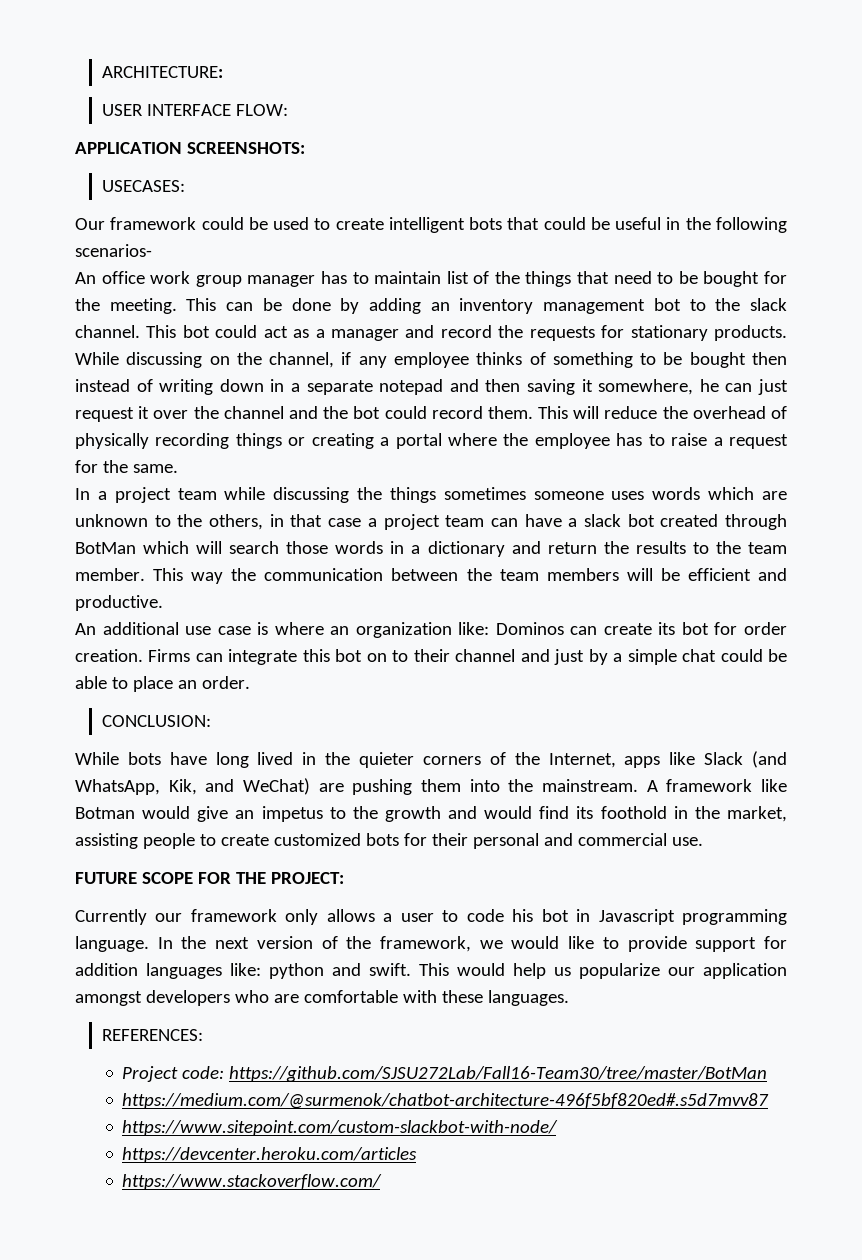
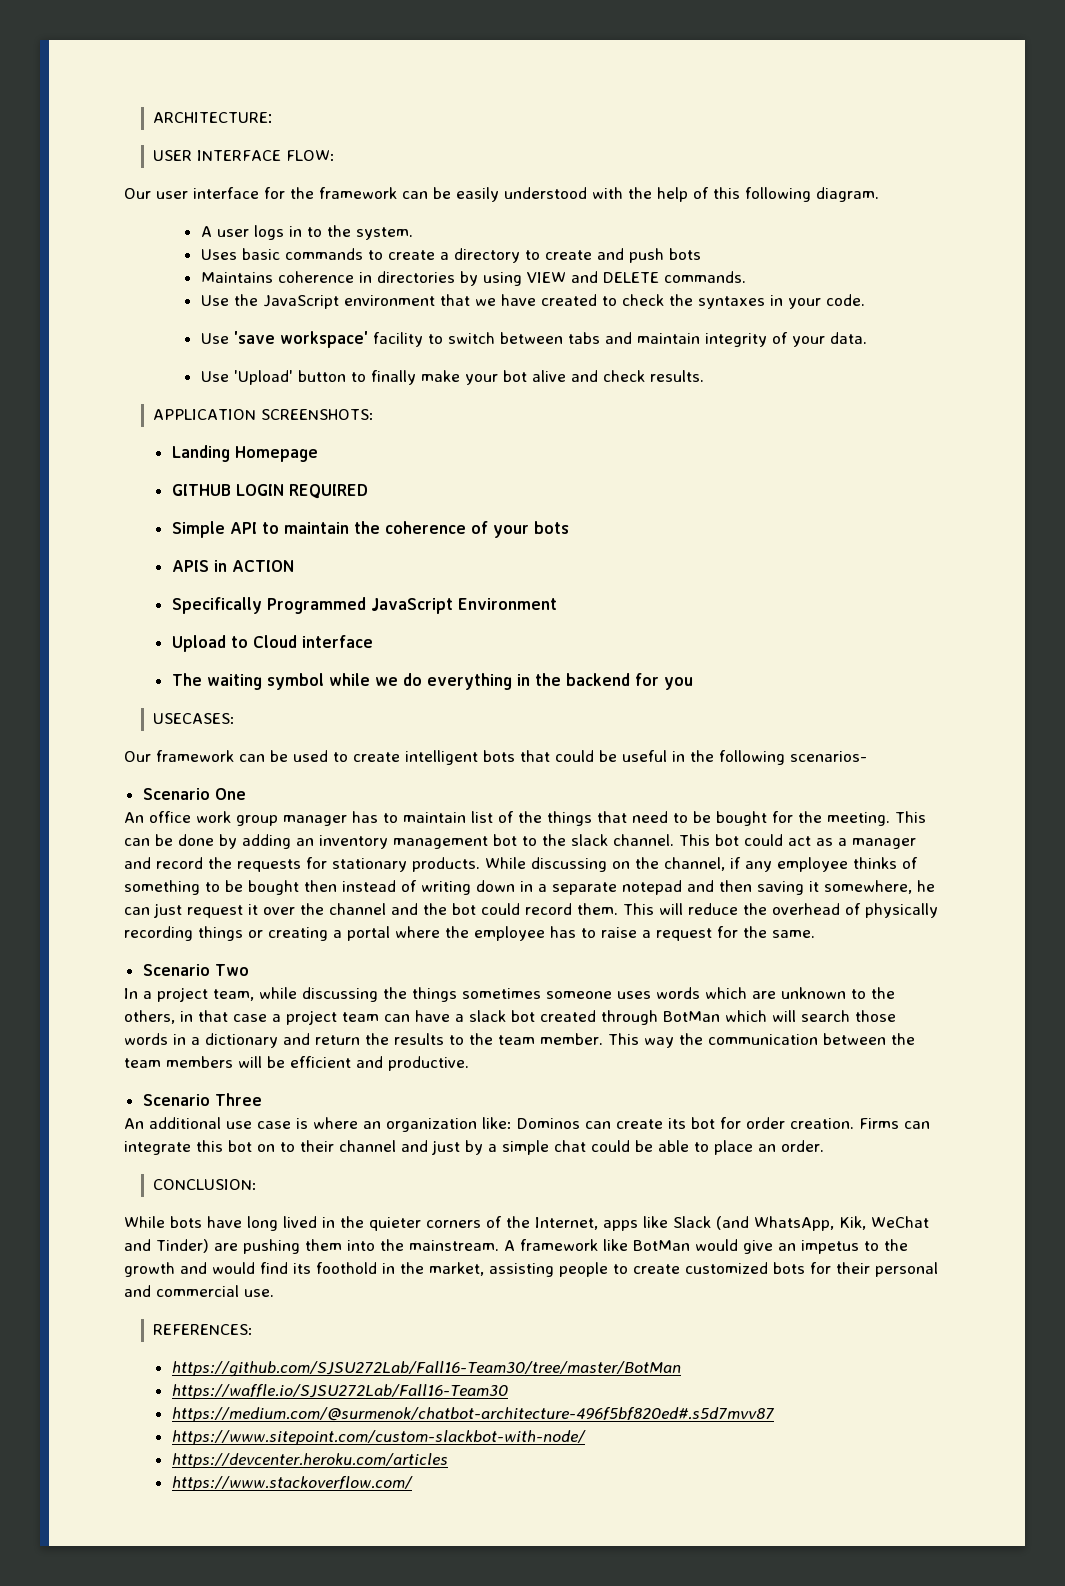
[75,142,305,154] APPLICATION SCREENSHOTS: -> [124,187,879,202] [200,225,413,240] [200,248,701,263] [200,271,746,286] [200,294,865,309] [200,331,867,348] [200,370,704,385] [152,409,374,420] [171,445,318,462] [171,484,368,499] [171,521,569,538] [171,560,294,572] [171,597,557,614] [171,635,373,652] [171,673,693,690] Our user interface for the framework can be easily understood with the help of this following diagram. // A user logs in to the system. // Uses basic commands to create a directory to create and push bots // Maintains coherence in directories by using VIEW and DELETE commands. // Use the JavaScript environment that we have created to check the syntaxes in your code. // Use 'save workspace' facility to switch between tabs and maintain integrity of your data. // Use 'Upload' button to finally make your bot alive and check results. // APPLICATION SCREENSHOTS: // Landing Homepage // GITHUB LOGIN REQUIRED // Simple API to maintain the coherence of your bots // APIS in ACTION // Specifically Programmed JavaScript Environment // Upload to Cloud interface // The waiting symbol while we do everything in the backend for you
[201,217,244,230] could -> [239,754,265,762] can
(152, 250) none -> [142,788,246,800] // Scenario One
(178, 468) none -> [142,964,249,976] // Scenario Two
[177,488,217,500] team -> [213,989,254,1001] team,
(163, 603) none -> [142,1093,262,1106] // Scenario Three
[205,778,310,795] and WeChat) -> [871,1216,929,1228] [124,1239,209,1253] WeChat and Tinder)
[75,807,135,819] Botman -> [633,1240,690,1251] BotMan
[75,872,344,884] [75,909,787,925] [75,936,787,952] [75,963,787,979] [75,990,569,1006] // FUTURE SCOPE FOR THE PROJECT: // Currently our framework only allows a user to code his bot in Javascript programming language. In the next version of the framework, we would like to provide support for addition languages like: python and swift. This would help us popularize our application amongst developers who are comfortable with these languages. -> (274, 1293) none
[122,1066,225,1082] Project code: -> (253, 1329) none
(768, 1074) none -> [171,1384,508,1399] // https://waffle.io/SJSU272Lab/Fall16-Team30

